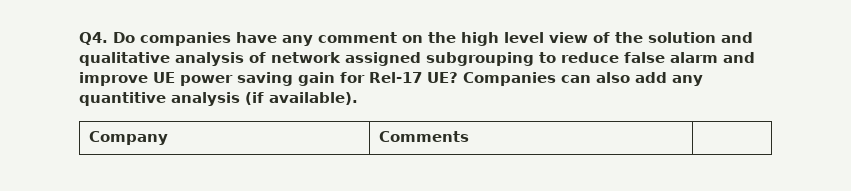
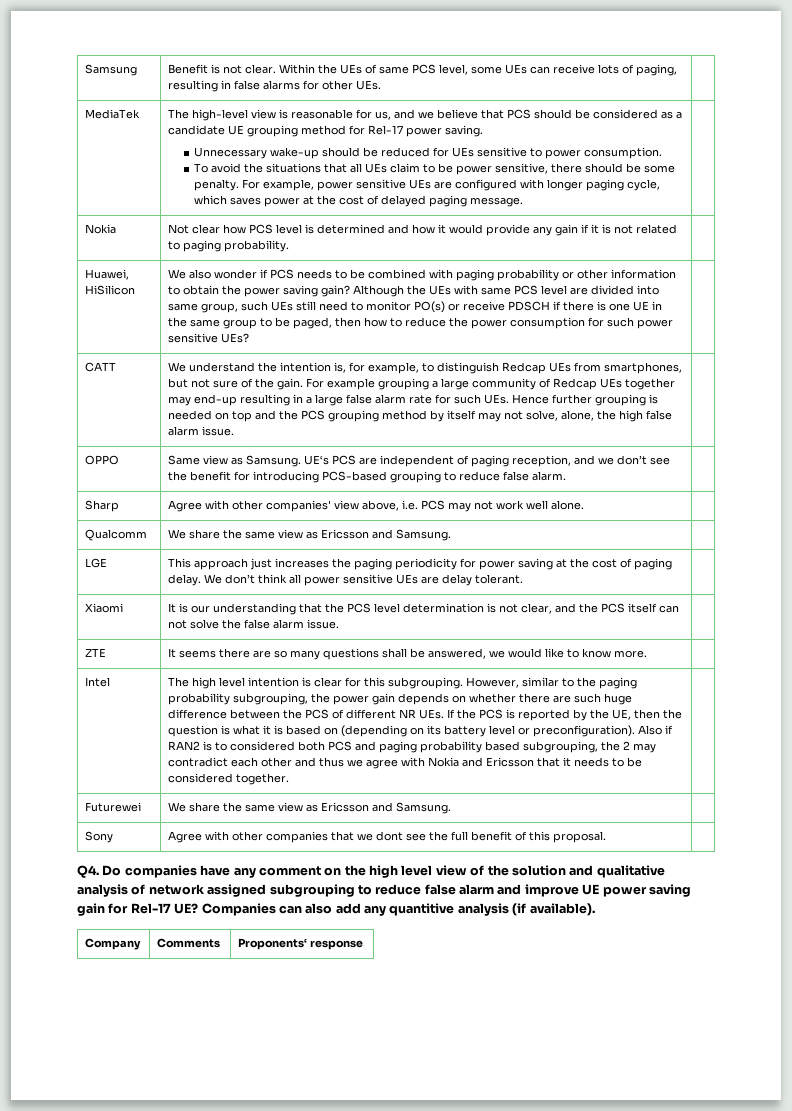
(79, 38) none -> [85,64,138,76] [168,64,678,76] [168,80,382,92] [85,109,141,119] [168,109,683,121] [168,125,484,137] [193,147,662,159] [193,163,675,175] [193,179,660,191] [193,195,523,207] [85,224,117,234] [168,224,678,236] [168,240,290,252] [85,269,130,280] [85,285,136,295] [168,269,677,281] [168,285,660,297] [168,301,663,313] [168,317,674,329] [168,333,250,343] [85,362,117,372] [168,362,683,374] [168,378,676,390] [168,394,659,406] [168,410,673,422] [168,426,235,436] [85,455,120,465] [168,455,671,467] [168,471,567,483] [85,500,120,512] [168,500,585,512] [85,529,148,541] [168,529,452,541] [85,558,108,568] [168,558,673,570] [168,574,524,586] [85,603,124,613] [168,603,680,615] [168,619,340,629] [85,648,107,657] [168,648,648,660] [85,677,111,687] [168,677,638,689] [168,693,633,705] [168,709,683,721] [168,725,674,737] [168,741,657,753] [168,757,643,769] [168,773,290,785] [85,802,142,812] [168,802,452,814] [85,831,114,843] [168,831,607,843] Samsung | Benefit is not clear. Within the UEs of same PCS level, some UEs can receive lots of paging, resulting in false alarms for other UEs. | // MediaTek | The high-level view is reasonable for us, and we believe that PCS should be considered as a candidate UE grouping method for Rel-17 power saving. // Unnecessary wake-up should be reduced for UEs sensitive to power consumption. // To avoid the situations that all UEs claim to be power sensitive, there should be some penalty. For example, power sensitive UEs are configured with longer paging cycle, which saves power at the cost of delayed paging message. | // Nokia | Not clear how PCS level is determined and how it would provide any gain if it is not related to paging probability. | // Huawei, HiSilicon | We also wonder if PCS needs to be combined with paging probability or other information to obtain the power saving gain? Although the UEs with same PCS level are divided into same group, such UEs still need to monitor PO(s) or receive PDSCH if there is one UE in the same group to be paged, then how to reduce the power consumption for such power sensitive UEs? | // CATT | We understand the intention is, for example, to distinguish Redcap UEs from smartphones, but not sure of the gain. For example grouping a large community of Redcap UEs together may end-up resulting in a large false alarm rate for such UEs. Hence further grouping is needed on top and the PCS grouping method by itself may not solve, alone, the high false alarm issue. | // OPPO | Same view as Samsung. UE‘s PCS are independent of paging reception, and we don’t see the benefit for introducing PCS-based grouping to reduce false alarm. | // Sharp | Agree with other companies' view above, i.e. PCS may not work well alone. | // Qualcomm | We share the same view as Ericsson and Samsung. | // LGE | This approach just increases the paging periodicity for power saving at the cost of paging delay. We don’t think all power sensitive UEs are delay tolerant. | // Xiaomi | It is our understanding that the PCS level determination is not clear, and the PCS itself can not solve the false alarm issue. | // ZTE | It seems there are so many questions shall be answered, we would like to know more. | // Intel | The high level intention is clear for this subgrouping. However, similar to the paging probability subgrouping, the power gain depends on whether there are such huge difference between the PCS of different NR UEs. If the PCS is reported by the UE, then the question is what it is based on (depending on its battery level or preconfiguration). Also if RAN2 is to considered both PCS and paging probability based subgrouping, the 2 may contradict each other and thus we agree with Nokia and Ericsson that it needs to be considered together. | // Futurewei | We share the same view as Ericsson and Samsung. | // Sony | Agree with other companies that we dont see the full benefit of this proposal. | //
(469, 136) none -> [238,938,364,950] Proponents‘ response

